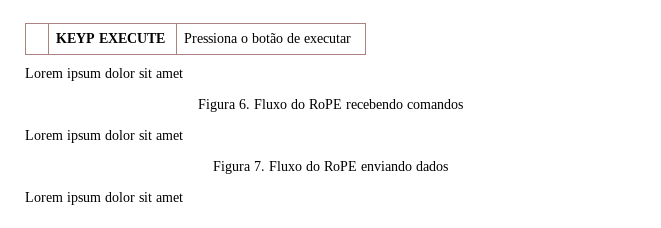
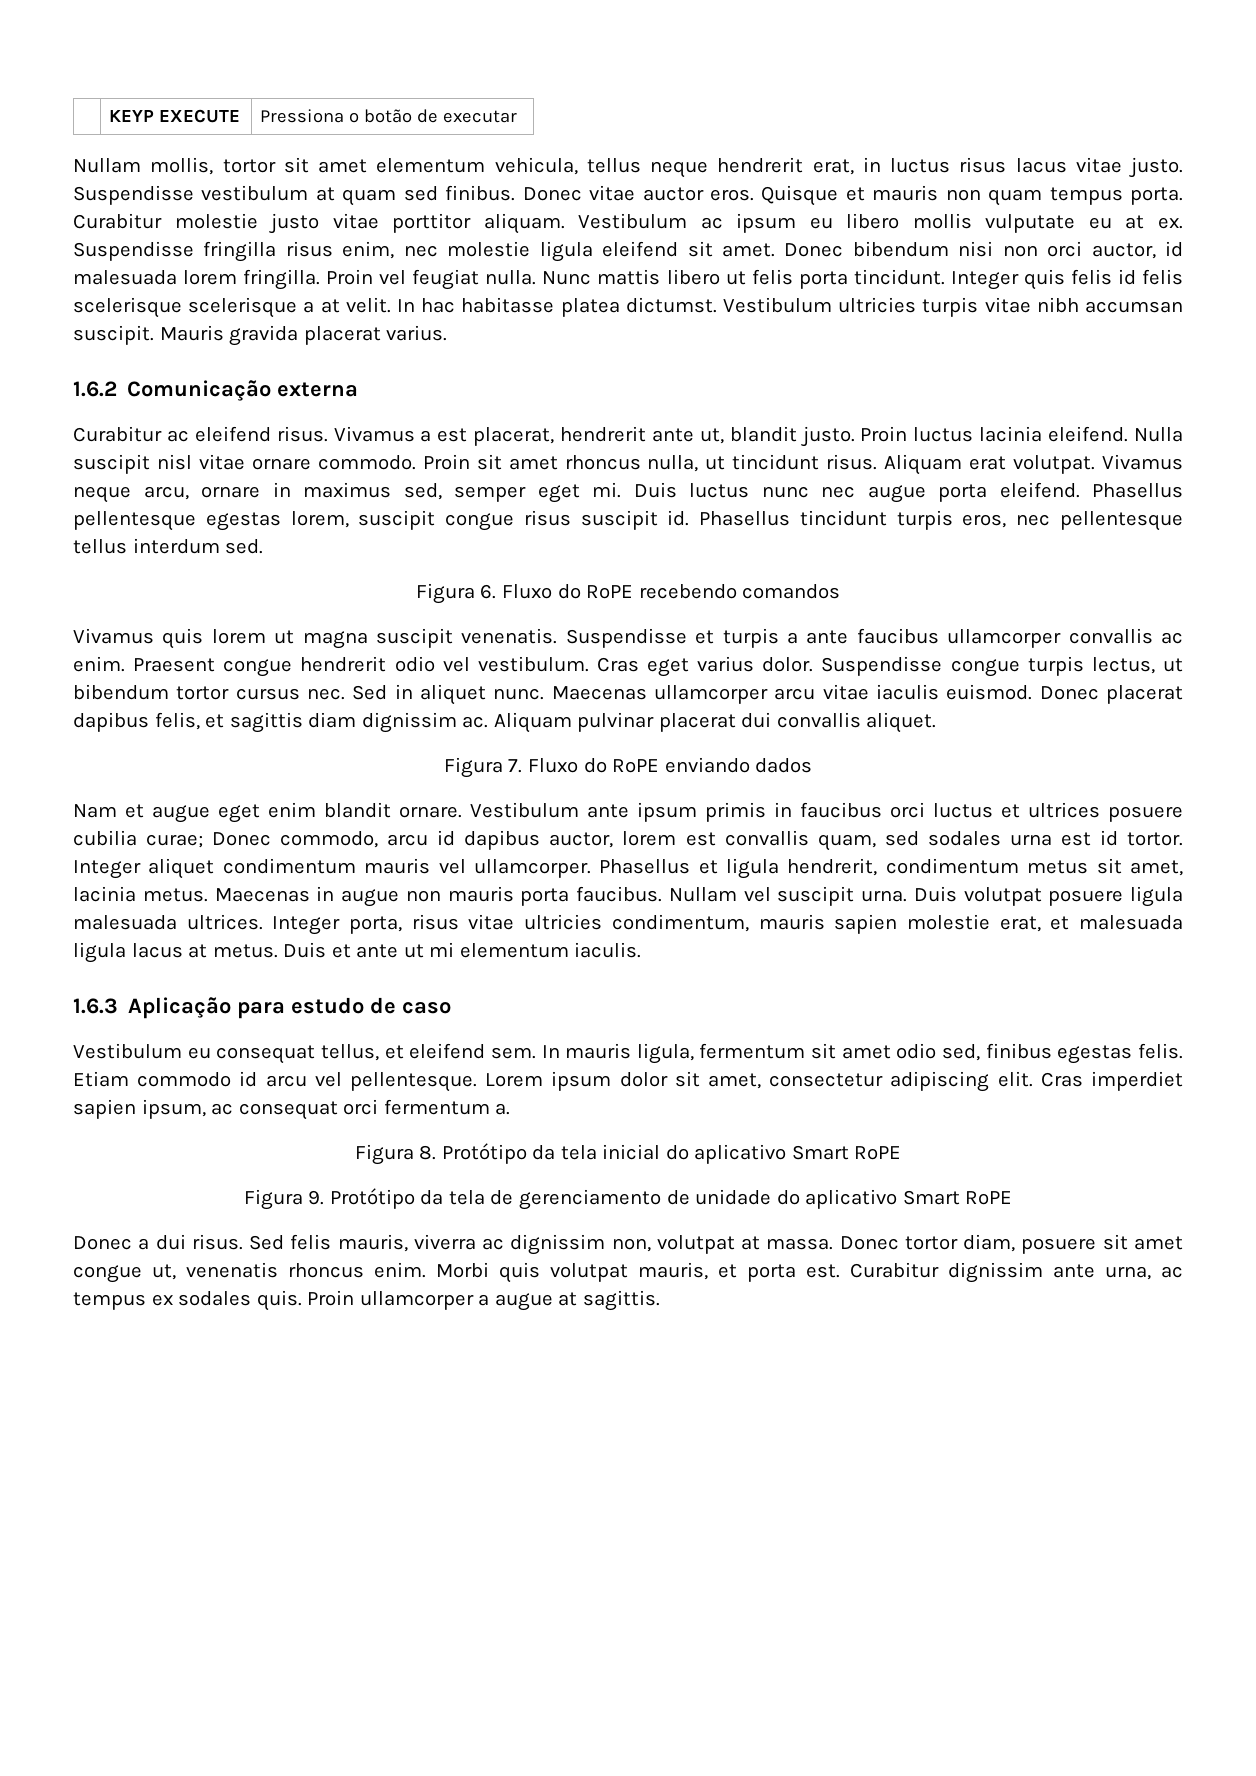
[25,68,183,81] Lorem ipsum dolor sit amet -> [73,157,1183,178] [73,185,1183,206] [73,213,1183,234] [73,241,1183,262] [73,269,1183,290] [73,297,1184,318] [73,325,448,346] [73,380,359,402] [73,426,1183,447] [73,454,1183,475] [73,482,1183,503] [73,510,1184,531] [73,538,264,554] Nullam mollis, tortor sit amet elementum vehicula, tellus neque hendrerit erat, in luctus risus lacus vitae justo. Suspendisse vestibulum at quam sed finibus. Donec vitae auctor eros. Quisque et mauris non quam tempus porta. Curabitur molestie justo vitae porttitor aliquam. Vestibulum ac ipsum eu libero mollis vulputate eu at ex. Suspendisse fringilla risus enim, nec molestie ligula eleifend sit amet. Donec bibendum nisi non orci auctor, id malesuada lorem fringilla. Proin vel feugiat nulla. Nunc mattis libero ut felis porta tincidunt. Integer quis felis id felis scelerisque scelerisque a at velit. In hac habitasse platea dictumst. Vestibulum ultricies turpis vitae nibh accumsan suscipit. Mauris gravida placerat varius. // 1.6.2 Comunicação externa // Curabitur ac eleifend risus. Vivamus a est placerat, hendrerit ante ut, blandit justo. Proin luctus lacinia eleifend. Nulla suscipit nisl vitae ornare commodo. Proin sit amet rhoncus nulla, ut tincidunt risus. Aliquam erat volutpat. Vivamus neque arcu, ornare in maximus sed, semper eget mi. Duis luctus nunc nec augue porta eleifend. Phasellus pellentesque egestas lorem, suscipit congue risus suscipit id. Phasellus tincidunt turpis eros, nec pellentesque tellus interdum sed.
[25,130,183,143] Lorem ipsum dolor sit amet -> [73,628,1183,649] [73,656,1183,677] [73,684,1184,705] [73,712,937,733] Vivamus quis lorem ut magna suscipit venenatis. Suspendisse et turpis a ante faucibus ullamcorper convallis ac enim. Praesent congue hendrerit odio vel vestibulum. Cras eget varius dolor. Suspendisse congue turpis lectus, ut bibendum tortor cursus nec. Sed in aliquet nunc. Maecenas ullamcorper arcu vitae iaculis euismod. Donec placerat dapibus felis, et sagittis diam dignissim ac. Aliquam pulvinar placerat dui convallis aliquet.
[25,192,183,205] Lorem ipsum dolor sit amet -> [73,802,1183,823] [73,830,1183,851] [73,858,1183,879] [73,886,1183,907] [73,914,1184,935] [73,942,642,963] [73,997,452,1019] [73,1043,1183,1064] [73,1071,1184,1092] [73,1099,511,1120] [354,1143,902,1165] [243,1188,1013,1210] [73,1234,1184,1255] [73,1262,1183,1283] [73,1290,660,1311] Nam et augue eget enim blandit ornare. Vestibulum ante ipsum primis in faucibus orci luctus et ultrices posuere cubilia curae; Donec commodo, arcu id dapibus auctor, lorem est convallis quam, sed sodales urna est id tortor. Integer aliquet condimentum mauris vel ullamcorper. Phasellus et ligula hendrerit, condimentum metus sit amet, lacinia metus. Maecenas in augue non mauris porta faucibus. Nullam vel suscipit urna. Duis volutpat posuere ligula malesuada ultrices. Integer porta, risus vitae ultricies condimentum, mauris sapien molestie erat, et malesuada ligula lacus at metus. Duis et ante ut mi elementum iaculis. // 1.6.3 Aplicação para estudo de caso // Vestibulum eu consequat tellus, et eleifend sem. In mauris ligula, fermentum sit amet odio sed, finibus egestas felis. Etiam commodo id arcu vel pellentesque. Lorem ipsum dolor sit amet, consectetur adipiscing elit. Cras imperdiet sapien ipsum, ac consequat orci fermentum a. // Figura 8. Protótipo da tela inicial do aplicativo Smart RoPE // Figura 9. Protótipo da tela de gerenciamento de unidade do aplicativo Smart RoPE // Donec a dui risus. Sed felis mauris, viverra ac dignissim non, volutpat at massa. Donec tortor diam, posuere sit amet congue ut, venenatis rhoncus enim. Morbi quis volutpat mauris, et porta est. Curabitur dignissim ante urna, ac tempus ex sodales quis. Proin ullamcorper a augue at sagittis.

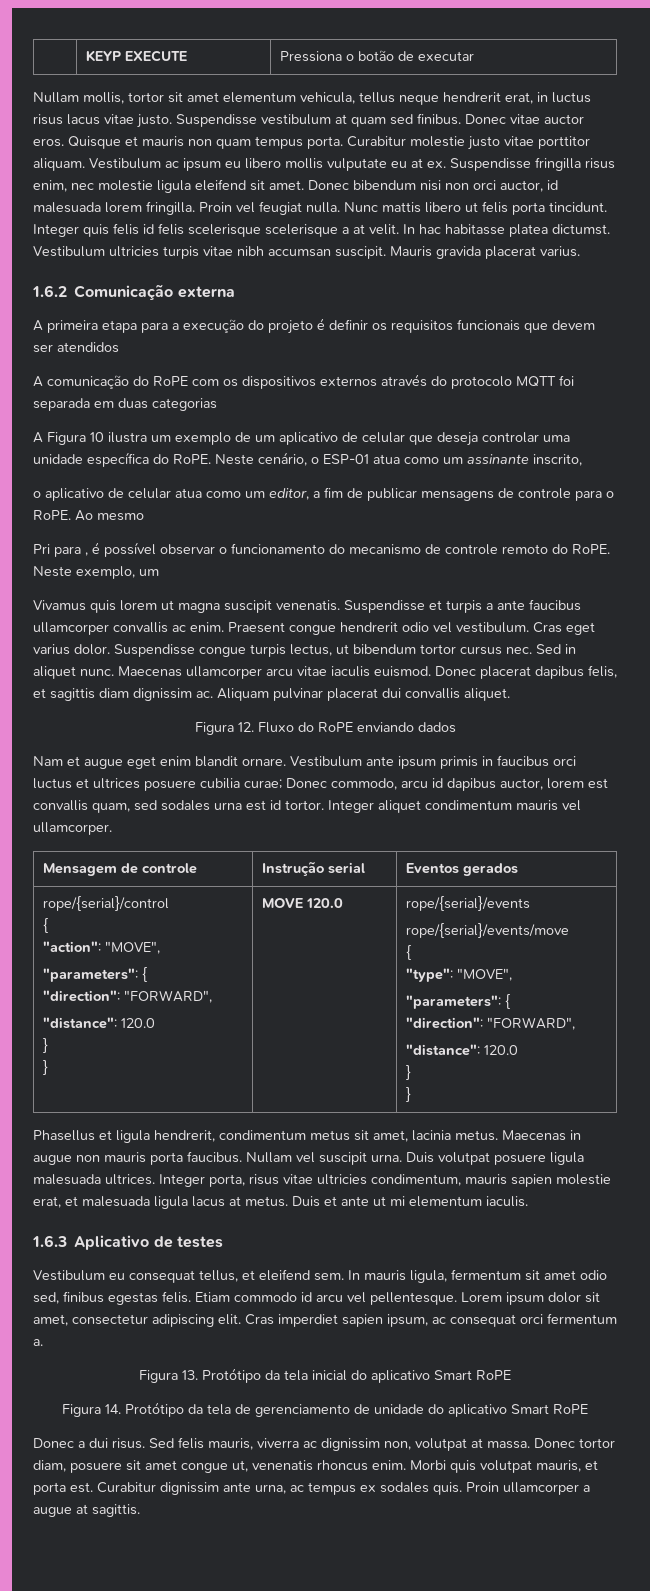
[73,426,1183,447] [73,454,1183,475] [73,482,1183,503] [73,510,1184,531] [73,538,264,554] [415,583,841,604] Curabitur ac eleifend risus. Vivamus a est placerat, hendrerit ante ut, blandit justo. Proin luctus lacinia eleifend. Nulla suscipit nisl vitae ornare commodo. Proin sit amet rhoncus nulla, ut tincidunt risus. Aliquam erat volutpat. Vivamus neque arcu, ornare in maximus sed, semper eget mi. Duis luctus nunc nec augue porta eleifend. Phasellus pellentesque egestas lorem, suscipit congue risus suscipit id. Phasellus tincidunt turpis eros, nec pellentesque tellus interdum sed. // Figura 6. Fluxo do RoPE recebendo comandos -> [33,318,595,334] [33,342,119,353] [33,374,574,389] [33,398,217,411] [33,432,570,446] [33,452,582,467] [33,487,614,501] [33,510,144,521] [33,542,610,557] [33,566,159,579] A primeira etapa para a execução do projeto é definir os requisitos funcionais que devem ser atendidos // A comunicação do RoPE com os dispositivos externos através do protocolo MQTT foi separada em duas categorias // A Figura 10 ilustra um exemplo de um aplicativo de celular que deseja controlar uma unidade específica do RoPE. Neste cenário, o ESP-01 atua como um assinante inscrito, // o aplicativo de celular atua como um editor, a fim de publicar mensagens de controle para o RoPE. Ao mesmo // Pri para , é possível observar o funcionamento do mecanismo de controle remoto do RoPE. Neste exemplo, um
[508,759,523,773] 7. -> [237,722,254,732] 12.
(591, 868) none -> [43,863,198,876] [262,861,366,876] [406,863,519,876] [43,896,170,911] [43,918,50,933] [43,941,161,954] [43,967,149,982] [43,990,213,1003] [43,1017,156,1029] [43,1038,49,1053] [43,1060,49,1075] [262,898,344,908] [406,896,531,911] [406,923,570,938] [406,945,413,960] [406,968,513,982] [406,994,512,1009] [406,1017,576,1030] [406,1044,519,1056] [406,1065,412,1080] [406,1087,412,1102] // Mensagem de controle | Instrução serial | Eventos gerados // rope/{serial}/control // { // "action": "MOVE", // "parameters": { // "direction": "FORWARD", // "distance": 120.0 // } // } | MOVE 120.0 | rope/{serial}/events // rope/{serial}/events/move // { // "type": "MOVE", // "parameters": { // "direction": "FORWARD", // "distance": 120.0 // } // } //
[128,997,452,1019] Aplicação para estudo de caso -> [74,1235,223,1250] Aplicativo de testes
[419,1145,437,1160] 8. -> [182,1370,198,1380] 13.
[308,1190,325,1205] 9. -> [105,1404,121,1414] 14.

